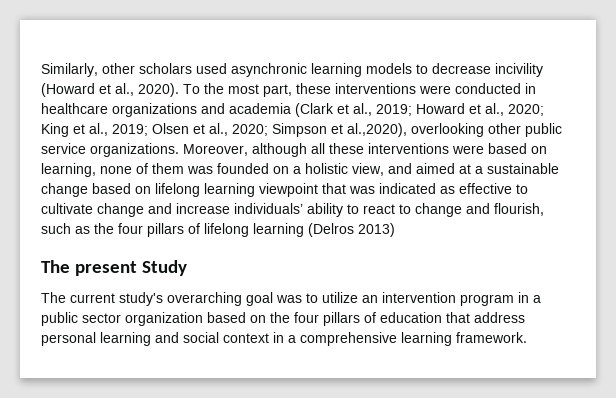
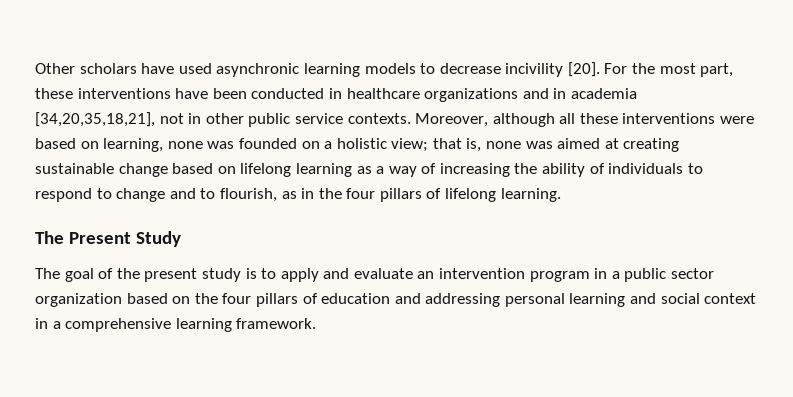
[41,63,192,77] Similarly, other scholars -> [35,63,175,74] Other scholars have
[41,83,200,97] (Howard et al., 2020). To -> [567,62,628,77] [20]. For
[419,85,451,94] were -> [175,88,247,99] have been
[229,103,544,117] [41,123,484,137] academia (Clark et al., 2019; Howard et al., 2020; King et al., 2019; Olsen et al., 2020; Simpson et al.,2020), overlooking -> [553,88,637,99] [35,112,202,127] in academia [34,20,35,18,21], not in
[90,143,179,157] organizations. -> [347,113,411,124] contexts.
[136,163,184,174] of them -> (203, 145) none
[352,163,412,176] view, and -> [391,138,553,152] view; that is, none was
[475,166,483,174] a -> [623,138,680,152] creating
[259,183,528,197] [41,203,544,217] [41,223,90,234] viewpoint that was indicated as effective to cultivate change and increase individuals’ ability to react to change and flourish, such as -> [356,163,703,177] [35,188,315,202] as a way of increasing the ability of individuals to respond to change and to flourish, as in
[253,223,395,237] [41,260,137,276] learning (Delros 2013) // The present -> [500,188,561,202] [35,231,131,244] learning. // The Present
[70,292,358,306] current study's overarching goal was to utilize -> [64,268,413,282] goal of the present study is to apply and evaluate
[446,312,525,323] that address -> [394,293,501,307] and addressing

